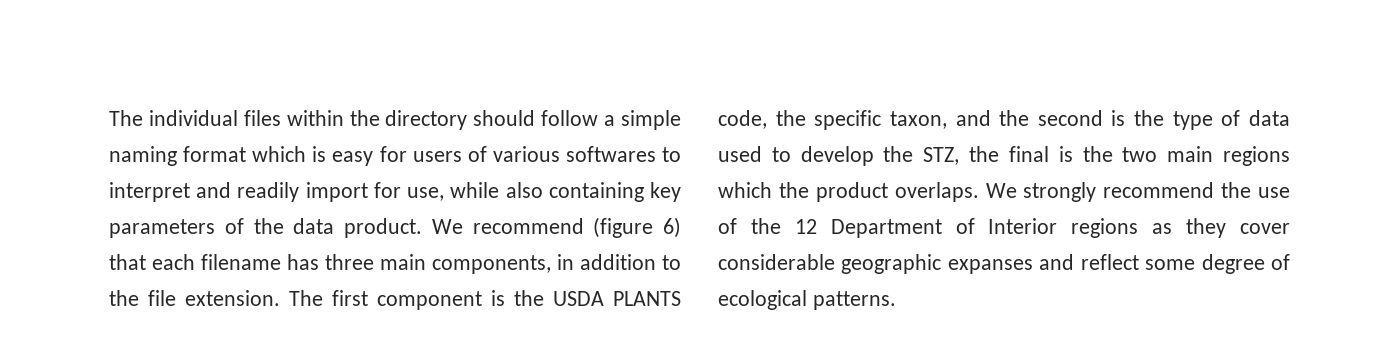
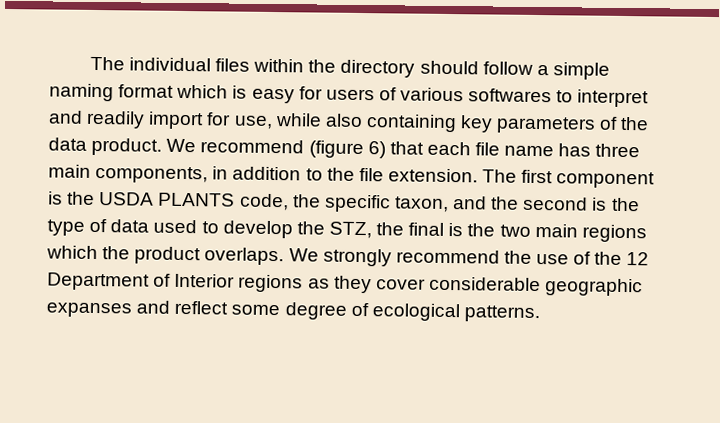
[201,254,281,270] filename -> [475,142,555,157] file name

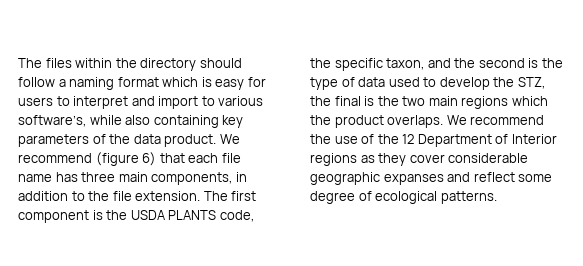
[89,56,211,72] The individual -> [18,58,42,68] The
[552,62,610,80] simple -> (66, 83) none
[378,87,650,108] [48,110,273,130] of various softwares to interpret and readily import for use, -> [56,96,264,109] [18,115,86,127] to interpret and import to various software’s,
[322,248,392,267] strongly -> (467, 120) none

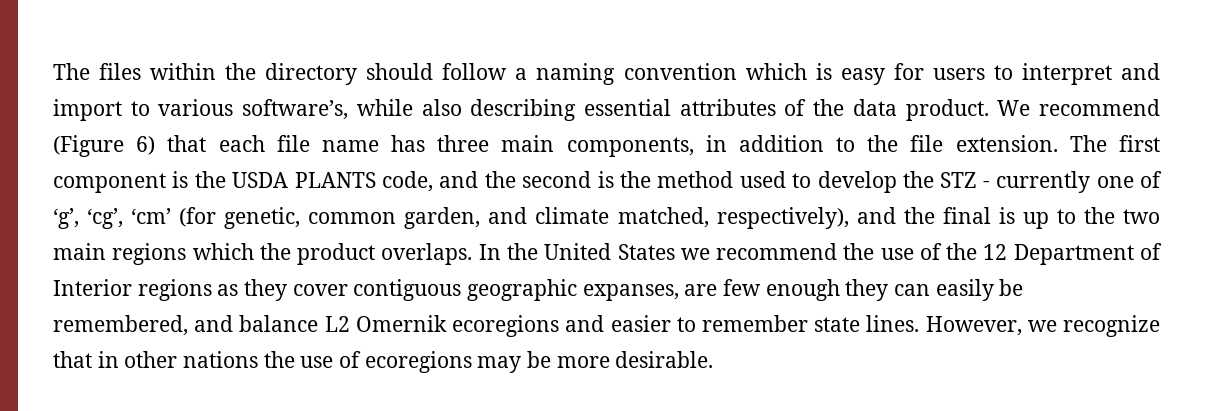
[117,77,159,87] format -> [623,63,737,80] convention
[153,115,244,128] [18,134,89,147] containing key parameters -> [470,99,776,121] describing essential attributes
[95,152,139,166] (figure -> [53,135,124,157] (Figure
[310,58,425,71] the specific taxon, -> (433, 181) none
[310,77,386,90] type of data -> [657,171,734,188] method
[517,77,545,89] STZ, -> [940,171,1162,193] [53,207,896,229] STZ - currently one of ‘g’, ‘cg’, ‘cm’ (for genetic, common garden, and climate matched, respectively), and
(375, 101) none -> [1022,209,1076,229] up to
[446,115,467,125] We -> [478,243,710,260] In the United States we
[448,153,529,163] [310,172,553,185] [310,191,497,204] considerable geographic expanses and reflect some degree of ecological patterns. -> [353,279,1024,301] [53,315,1160,337] [53,351,714,373] contiguous geographic expanses, are few enough they can easily be remembered, and balance L2 Omernik ecoregions and easier to remember state lines. However, we recognize that in other nations the use of ecoregions may be more desirable.

